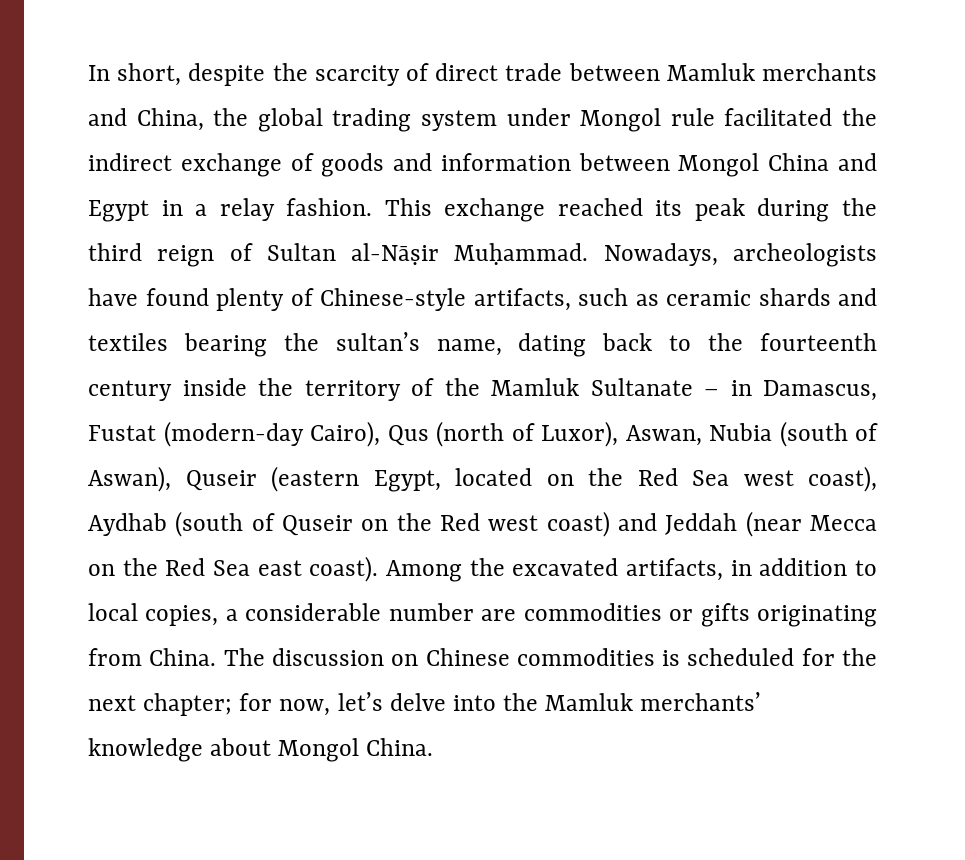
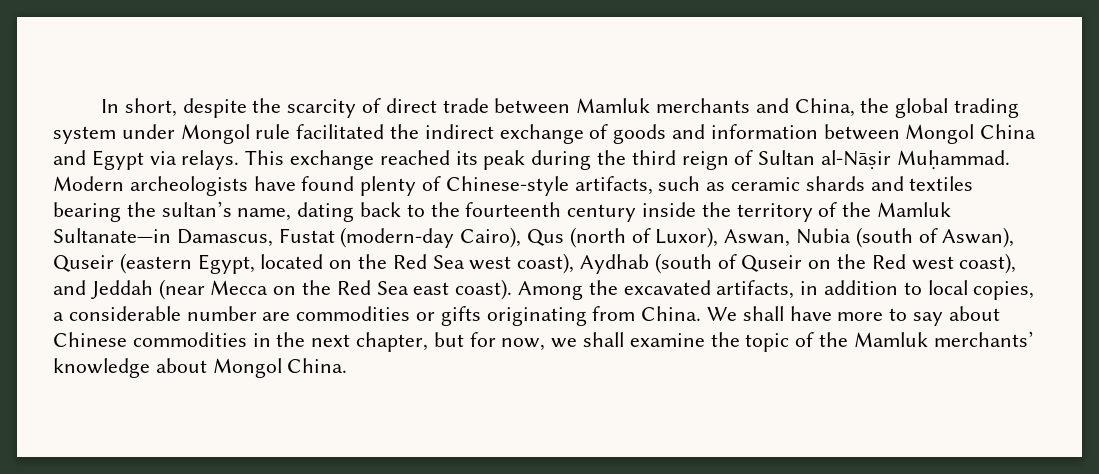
[161,198,373,221] in a relay fashion. -> [149,150,240,170] via relays.
[603,243,718,266] Nowadays, -> [53,176,124,191] Modern
[590,378,752,396] Sultanate – in -> [53,228,171,243] Sultanate—in
[546,511,610,537] coast) -> [959,253,1017,274] coast),
[223,648,877,666] [88,692,496,716] The discussion on Chinese commodities is scheduled for the next chapter; for now, let’s delve into -> [707,306,1000,326] [53,332,815,352] We shall have more to say about Chinese commodities in the next chapter, but for now, we shall examine the topic of

